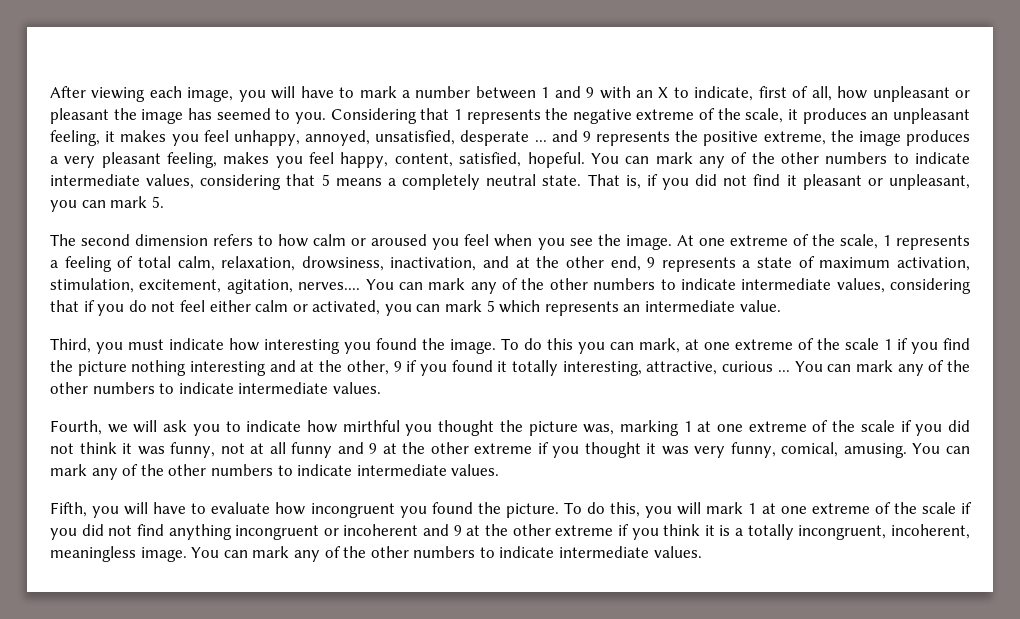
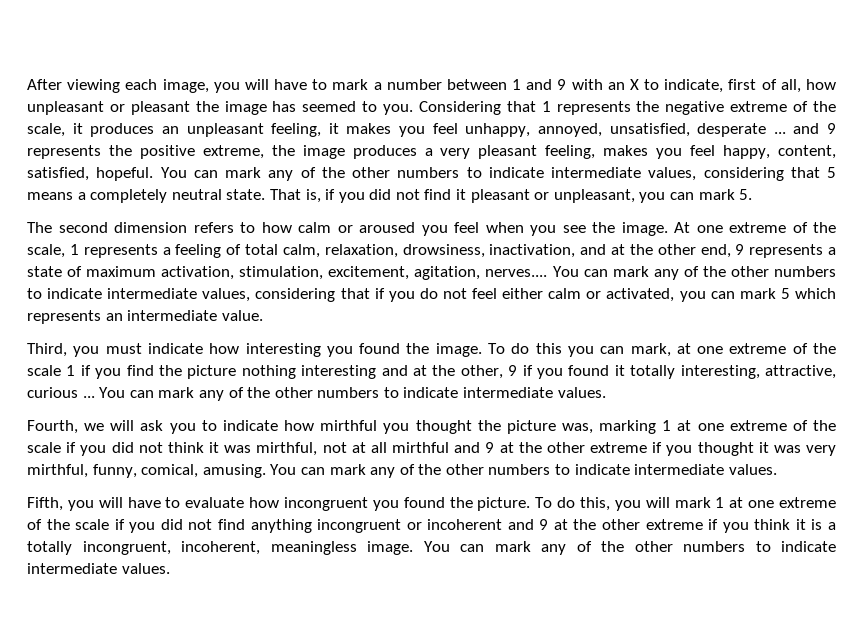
[170,442,216,458] funny, -> [256,442,318,456] mirthful,
[291,442,333,458] funny -> [392,442,450,453] mirthful
(726, 452) none -> [27,464,88,478] mirthful,

